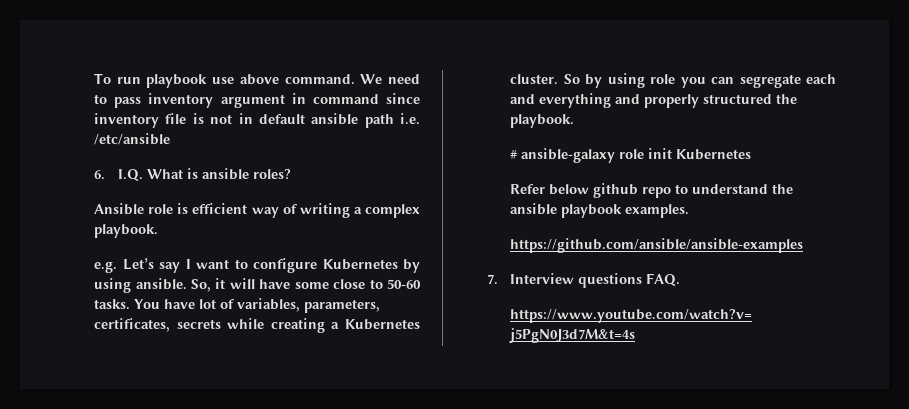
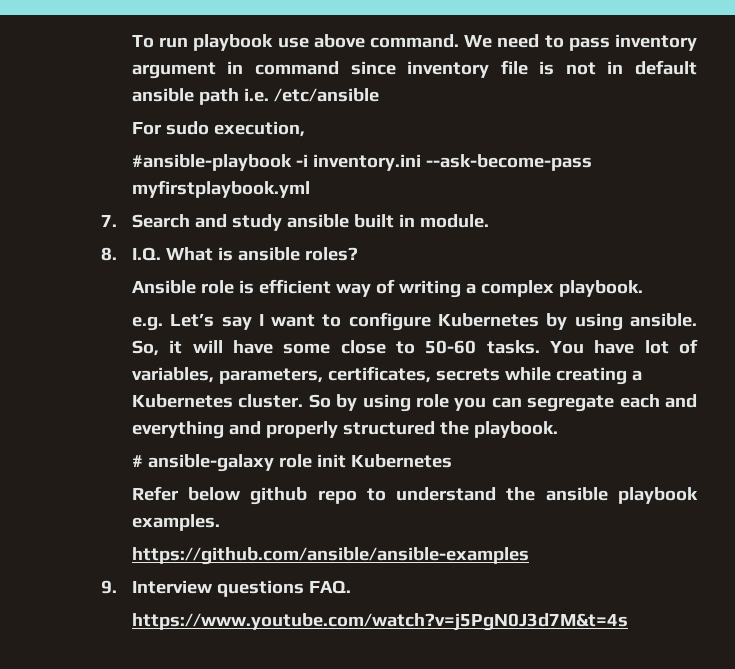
[94,170,106,180] 6. -> [131,121,305,137] [131,154,592,171] [131,180,310,198] [101,214,489,231] [101,247,118,261] For sudo execution, // #ansible-playbook -i inventory.ini --ask-become-pass myfirstplaybook.yml // 7. Search and study ansible built in module. // 8.
[486,274,498,285] 7. -> [101,580,118,594] 9.

